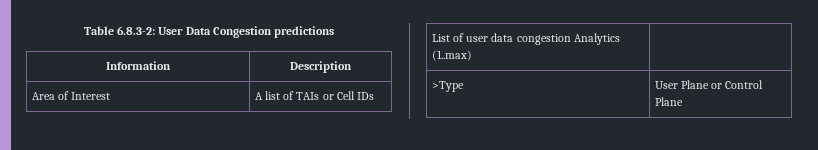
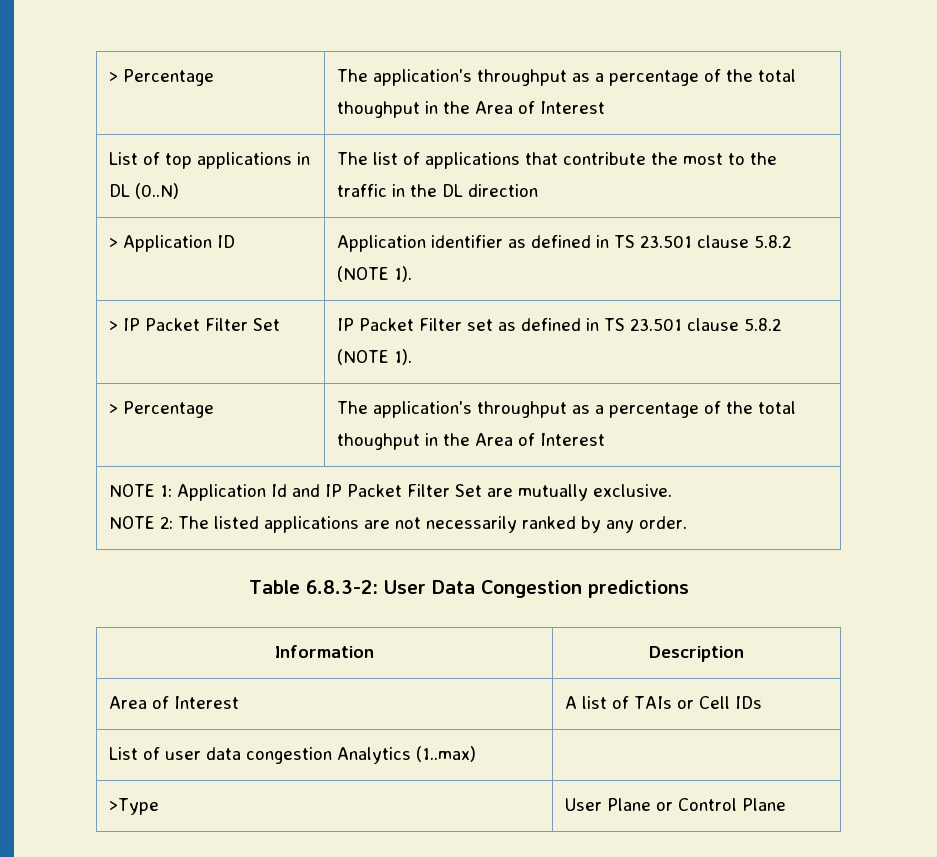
(83, 30) none -> [108,69,214,86] [336,69,796,86] [336,101,605,118] [108,152,310,169] [108,183,179,199] [336,152,777,169] [336,184,538,197] [108,235,235,252] [336,235,791,252] [336,266,412,282] [108,318,280,331] [336,318,781,331] [336,349,412,365] [108,401,214,418] [336,401,796,418] [336,433,605,450] [108,484,672,501] [108,516,687,533] > Percentage | The application's throughput as a percentage of the total thoughput in the Area of Interest // List of top applications in DL (0..N) | The list of applications that contribute the most to the traffic in the DL direction // > Application ID | Application identifier as defined in TS 23.501 clause 5.8.2 (NOTE 1). // > IP Packet Filter Set | IP Packet Filter set as defined in TS 23.501 clause 5.8.2 (NOTE 1). // > Percentage | The application's throughput as a percentage of the total thoughput in the Area of Interest // NOTE 1: Application Id and IP Packet Filter Set are mutually exclusive. // NOTE 2: The listed applications are not necessarily ranked by any order. //

